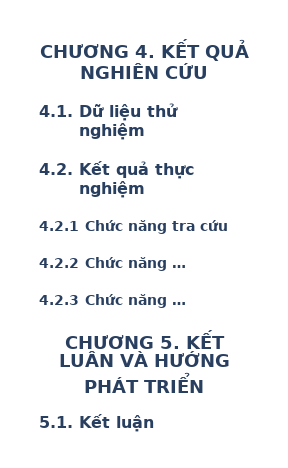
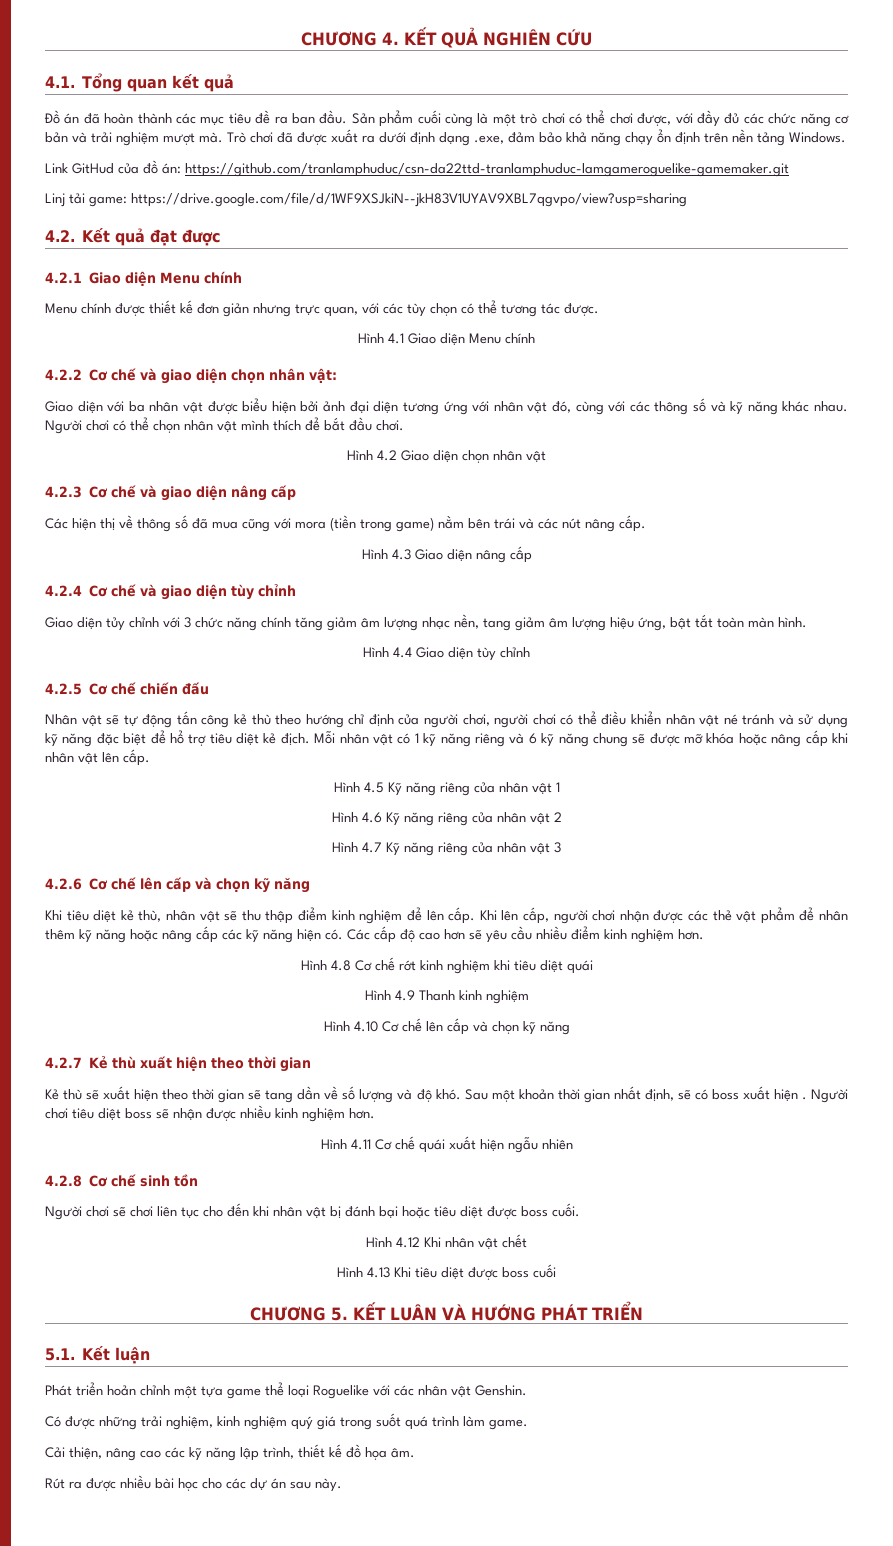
[79,103,179,121] [79,123,146,140] [39,161,195,179] [79,181,146,198] [39,220,229,234] [39,257,187,271] [39,294,187,308] Dữ liệu thử nghiệm // 4.2. Kết quả thực nghiệm // 4.2.1 Chức năng tra cứu // 4.2.2 Chức năng … // 4.2.3 Chức năng … -> [82,73,235,92] [44,110,849,127] [45,129,846,146] [45,160,789,177] [45,192,687,207] [45,228,222,246] [45,271,243,286] [45,300,599,317] [358,333,535,345] [45,368,338,384] [45,398,849,415] [45,417,404,434] [347,450,546,463] [45,485,297,501] [45,515,646,532] [361,546,532,563] [45,584,297,600] [45,614,807,631] [363,647,530,661] [45,682,210,695] [45,711,848,728] [45,730,848,747] [45,749,150,766] [333,782,560,796] [331,812,562,826] [332,842,561,856] [45,877,311,893] [45,907,849,924] [45,926,704,943] [300,957,593,974] [364,990,529,1004] [323,1018,570,1035] [45,1056,312,1072] [45,1086,848,1103] [45,1105,375,1122] [320,1136,573,1153] [45,1174,199,1187] [45,1203,580,1220] [366,1234,527,1249] [337,1264,556,1280] Tổng quan kết quả // Đồ án đã hoàn thành các mục tiêu đề ra ban đầu. Sản phẩm cuối cùng là một trò chơi có thể chơi được, với đầy đủ các chức năng cơ bản và trải nghiệm mượt mà. Trò chơi đã được xuất ra dưới định dạng .exe, đảm bảo khả năng chạy ổn định trên nền tảng Windows. // Link GitHud của đồ án: https://github.com/tranlamphuduc/csn-da22ttd-tranlamphuduc-lamgameroguelike-gamemaker.git // Linj tải game: https://drive.google.com/file/d/1WF9XSJkiN--jkH83V1UYAV9XBL7qgvpo/view?usp=sharing // 4.2. Kết quả đạt được // 4.2.1 Giao diện Menu chính // Menu chính được thiết kế đơn giản nhưng trực quan, với các tùy chọn có thể tương tác được. // Hình 4.1 Giao diện Menu chính // 4.2.2 Cơ chế và giao diện chọn nhân vật: // Giao diện với ba nhân vật được biểu hiện bởi ảnh đại diện tương ứng với nhân vật đó, cùng với các thông số và kỹ năng khác nhau. Người chơi có thể chọn nhân vật mình thích để bắt đầu chơi. // Hình 4.2 Giao diện chọn nhân vật // 4.2.3 Cơ chế và giao diện nâng cấp // Các hiện thị về thông số đã mua cũng với mora (tiền trong game) nằm bên trái và các nút nâng cấp. // Hình 4.3 Giao diện nâng cấp // 4.2.4 Cơ chế và giao diện tùy chỉnh // Giao diện tủy chỉnh với 3 chức năng chính tăng giảm âm lượng nhạc nền, tang giảm âm lượng hiệu ứng, bật tắt toàn màn hình. // Hình 4.4 Giao diện tùy chỉnh // 4.2.5 Cơ chế chiến đấu // Nhân vật sẽ tự động tấn công kẻ thù theo hướng chỉ định của người chơi, người chơi có thể điều khiển nhân vật né tránh và sử dụng kỹ năng đặc biệt để hổ trợ tiêu diệt kẻ địch. Mỗi nhân vật có 1 kỹ năng riêng và 6 kỹ năng chung sẽ được mỡ khóa hoặc nâng cấp khi nhân vật lên cấp. // Hình 4.5 Kỹ năng riêng của nhân vật 1 // Hình 4.6 Kỹ năng riêng của nhân vật 2 // Hình 4.7 Kỹ năng riêng của nhân vật 3 // 4.2.6 Cơ chế lên cấp và chọn kỹ năng // Khi tiêu diệt kẻ thù, nhân vật sẽ thu thập điểm kinh nghiệm để lên cấp. Khi lên cấp, người chơi nhận được các thẻ vật phẩm để nhân thêm kỹ năng hoặc nâng cấp các kỹ năng hiện có. Các cấp độ cao hơn sẽ yêu cầu nhiều điểm kinh nghiệm hơn. // Hình 4.8 Cơ chế rớt kinh nghiệm khi tiêu diệt quái // Hình 4.9 Thanh kinh nghiệm // Hình 4.10 Cơ chế lên cấp và chọn kỹ năng // 4.2.7 Kẻ thù xuất hiện theo thời gian // Kẻ thù sẽ xuất hiện theo thời gian sẽ tang dần về số lượng và độ khó. Sau một khoản thời gian nhất định, sẽ có boss xuất hiện . Người chơi tiêu diệt boss sẽ nhận được nhiều kinh nghiệm hơn. // Hình 4.11 Cơ chế quái xuất hiện ngẫu nhiên // 4.2.8 Cơ chế sinh tồn // Người chơi sẽ chơi liên tục cho đến khi nhân vật bị đánh bại hoặc tiêu diệt được boss cuối. // Hình 4.12 Khi nhân vật chết // Hình 4.13 Khi tiêu diệt được boss cuối
(155, 423) none -> [45,1382,527,1399] [45,1413,528,1430] [45,1444,415,1461] [45,1475,342,1492] // Phát triển hoản chỉnh một tựa game thể loại Roguelike với các nhân vật Genshin. // Có được những trải nghiệm, kinh nghiệm quý giá trong suốt quá trình làm game. // Cải thiện, nâng cao các kỹ năng lập trình, thiết kế đồ họa âm. // Rút ra được nhiều bài học cho các dự án sau này.

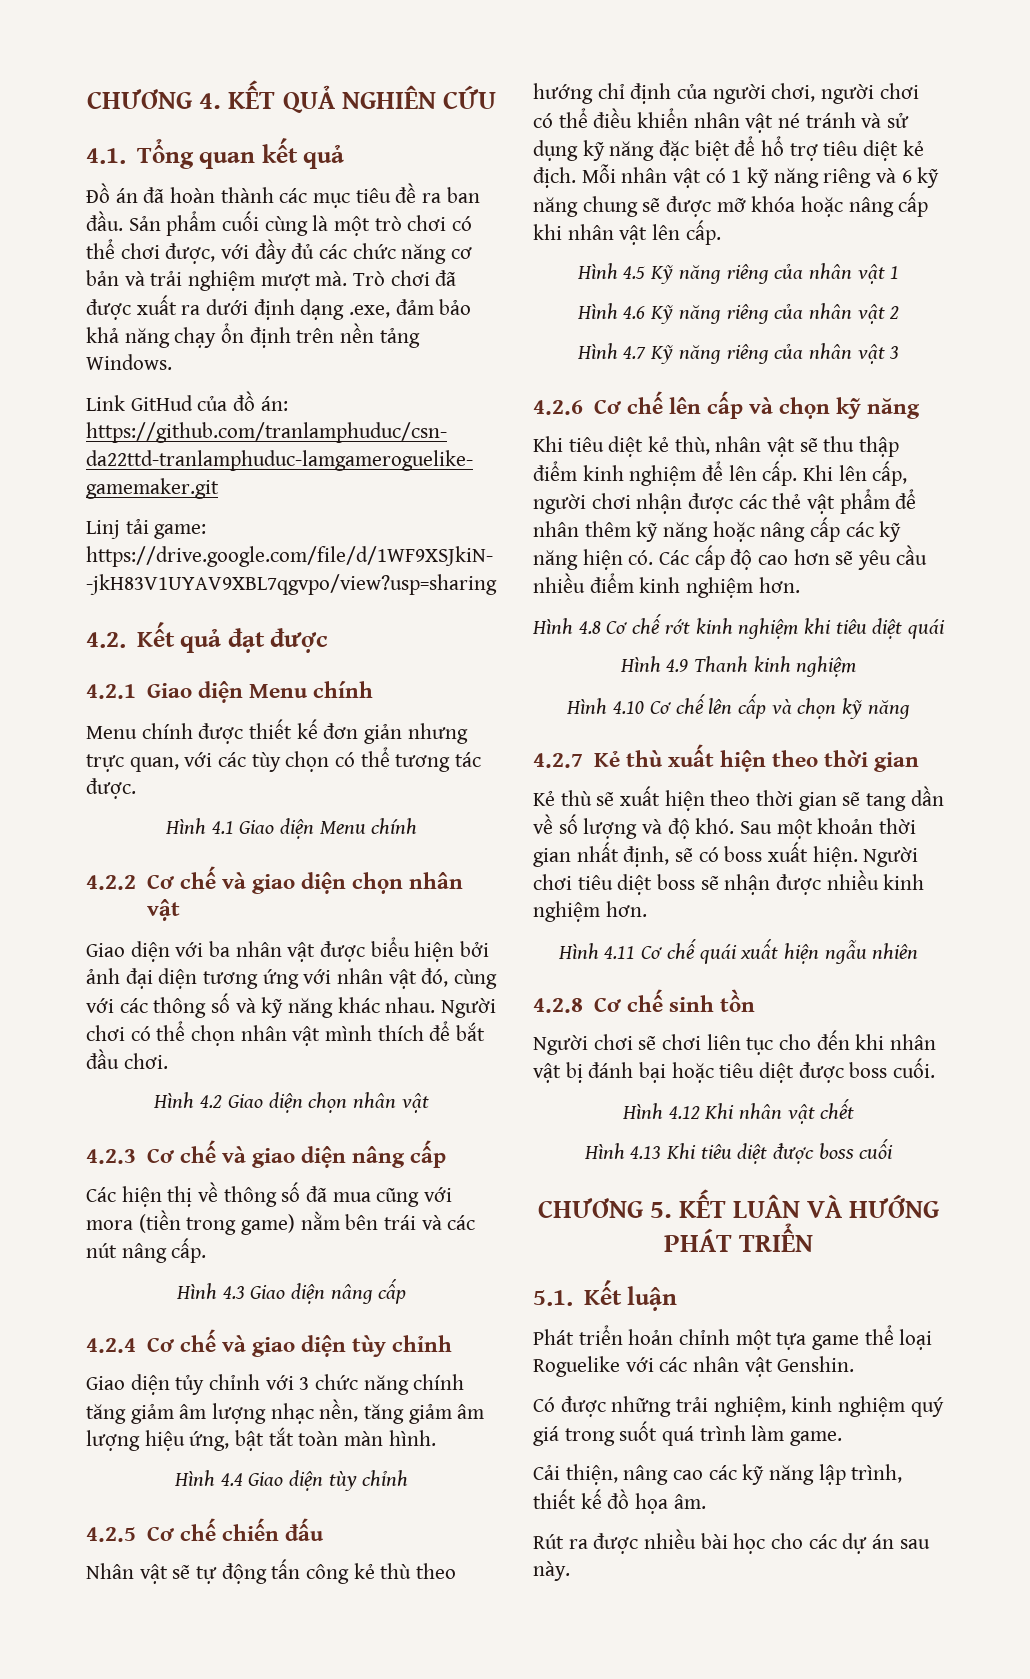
[309,368,338,383] vật: -> [146,899,180,921] vật
[483,618,511,631] tang -> [364,1404,405,1424] tăng
[773,1089,807,1101] hiện . -> [812,846,858,867] hiện.

